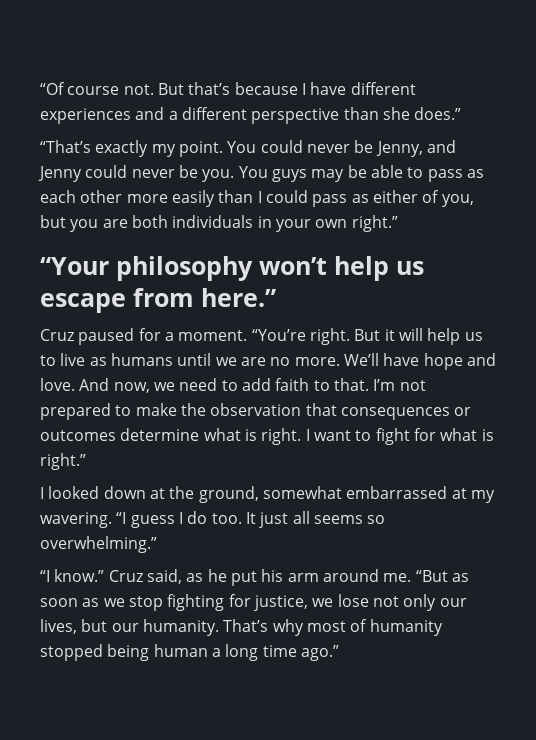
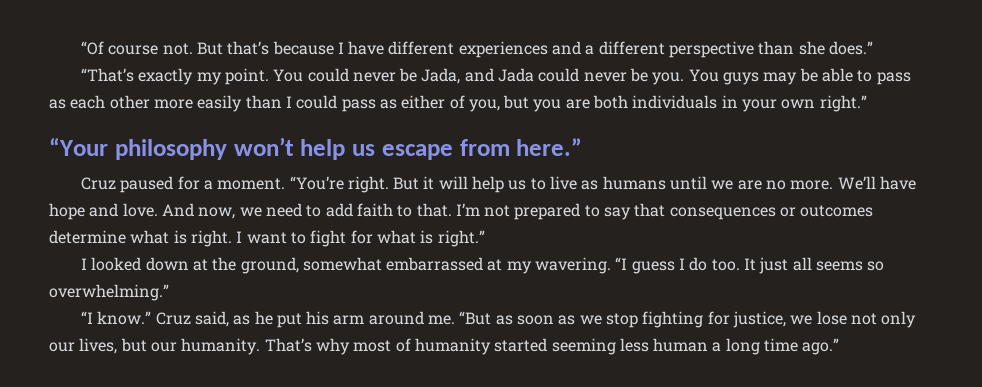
[375,140,456,157] [38,166,82,182] Jenny, and Jenny -> [421,68,535,84] Jada, and Jada
[135,403,302,416] make the observation -> [604,207,632,220] say
[40,644,150,661] stopped being -> [494,338,649,355] started seeming less

